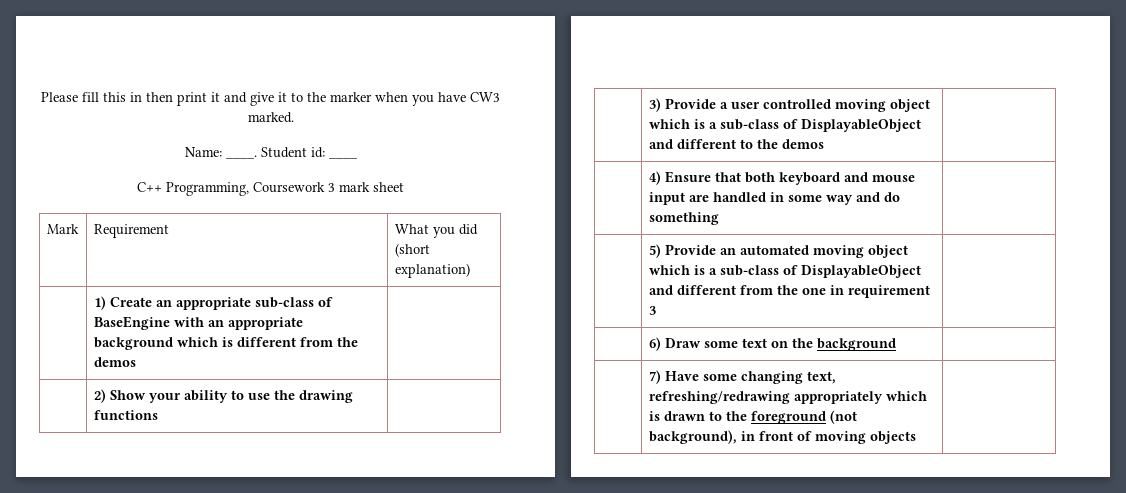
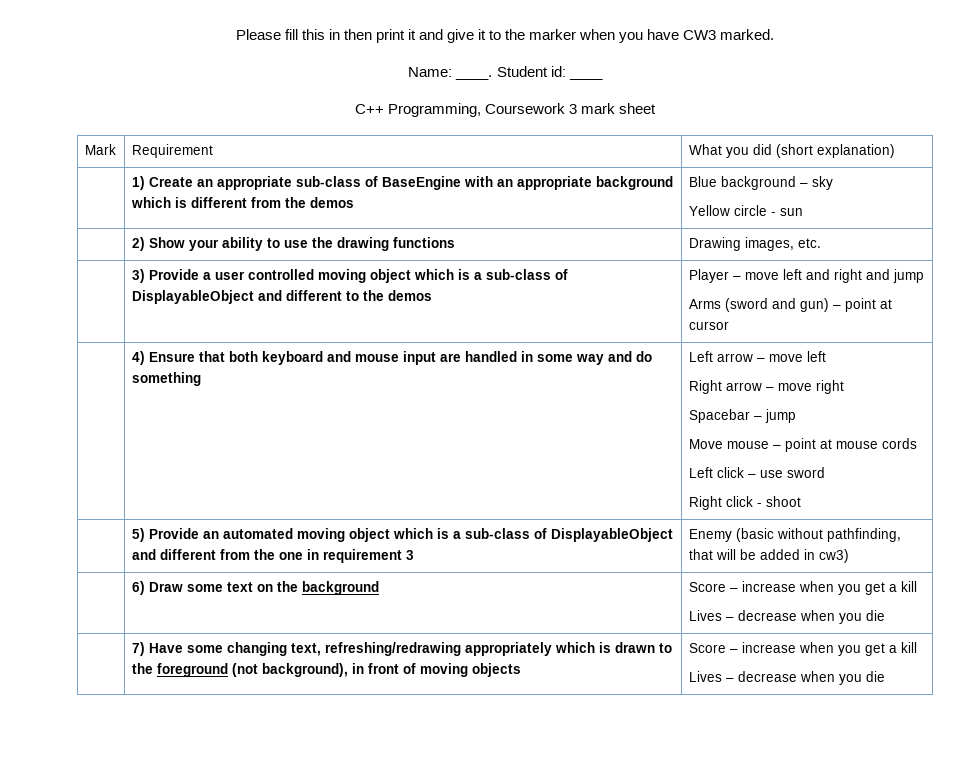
(136, 362) none -> [688,176,833,190] [688,205,803,216] Blue background – sky // Yellow circle - sun
(158, 415) none -> [688,237,821,251] Drawing images, etc.
(824, 144) none -> [688,269,924,283] [688,298,892,312] [688,321,729,330] Player – move left and right and jump // Arms (sword and gun) – point at cursor
(719, 218) none -> [688,351,826,362] [688,380,844,394] [688,409,796,423] [688,438,917,452] [688,467,825,478] [688,496,801,510] Left arrow – move left // Right arrow – move right // Spacebar – jump // Move mouse – point at mouse cords // Left click – use sword // Right click - shoot
(656, 310) none -> [688,528,901,542] [688,549,849,563] Enemy (basic without pathfinding, that will be added in cw3)
(896, 344) none -> [688,581,917,595] [688,610,885,624] Score – increase when you get a kill // Lives – decrease when you die
(916, 437) none -> [688,642,917,656] [688,671,885,685] Score – increase when you get a kill // Lives – decrease when you die

